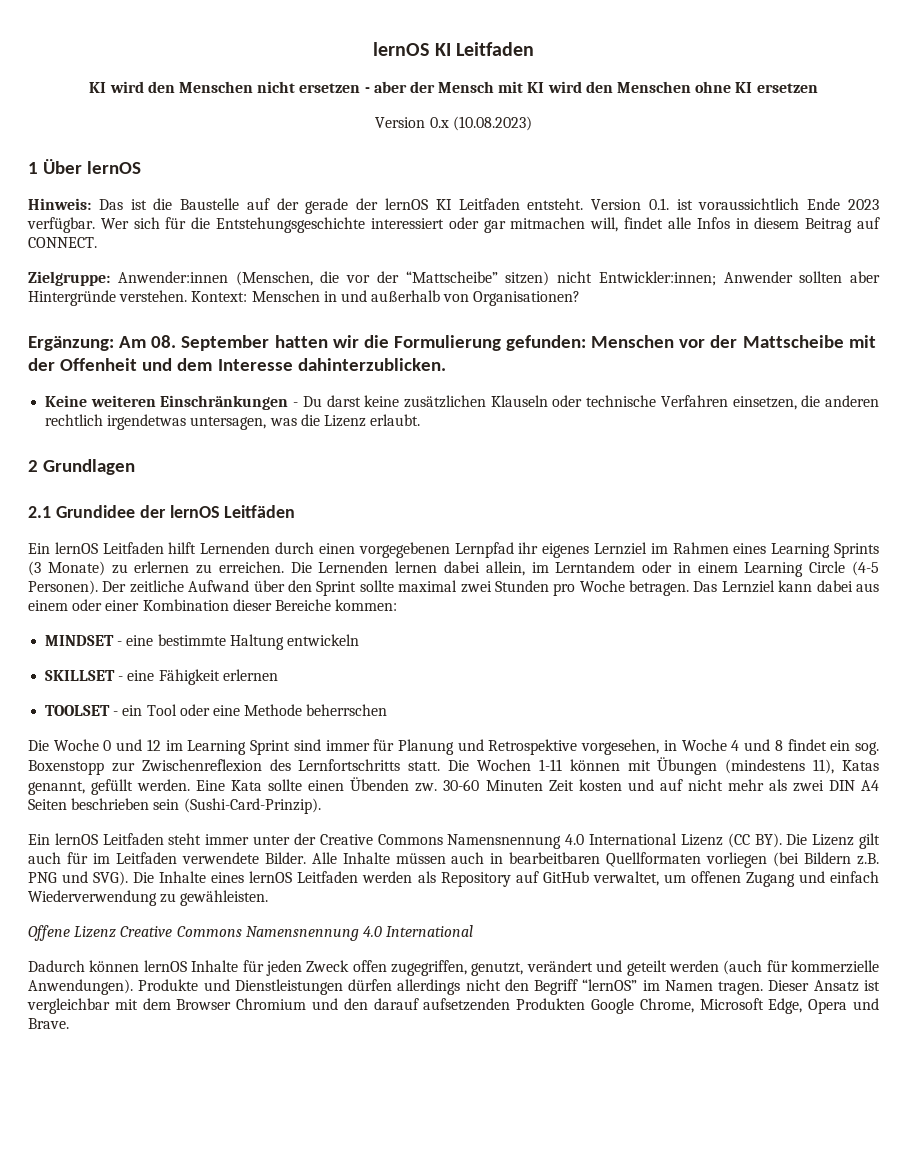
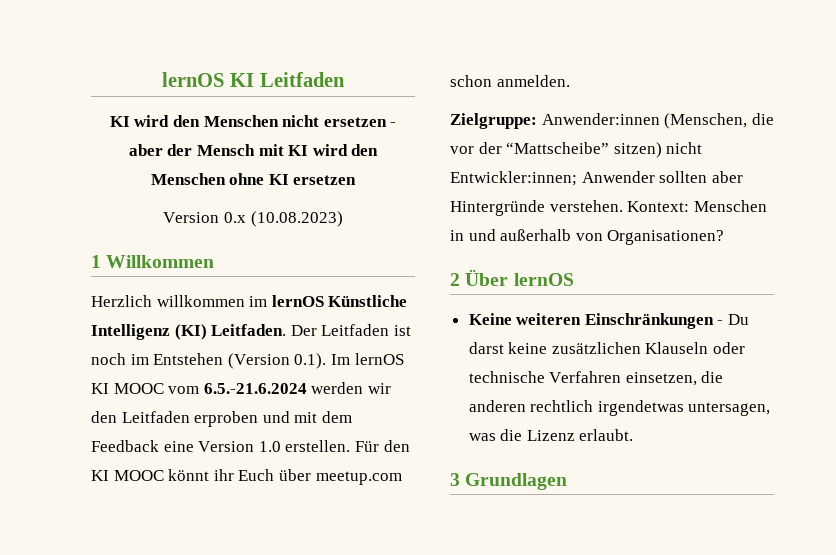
[43,159,142,174] [28,198,880,214] [27,217,881,233] [28,237,97,248] Über lernOS // Hinweis: Das ist die Baustelle auf der gerade der lernOS KI Leitfaden entsteht. Version 0.1. ist voraussichtlich Ende 2023 verfügbar. Wer sich für die Entstehungsgeschichte interessiert oder gar mitmachen will, findet alle Infos in diesem Beitrag auf CONNECT. -> [106,255,215,268] [91,295,408,307] [91,324,411,340] [91,353,404,369] [91,382,391,394] [91,411,352,427] [91,440,410,452] [91,469,402,485] [450,75,570,87] Willkommen // Herzlich willkommen im lernOS Künstliche Intelligenz (KI) Leitfaden. Der Leitfaden ist noch im Entstehen (Version 0.1). Im lernOS KI MOOC vom 6.5.-21.6.2024 werden wir den Leitfaden erproben und mit dem Feedback eine Version 1.0 erstellen. Für den KI MOOC könnt ihr Euch über meetup.com schon anmelden.
[28,335,876,351] [28,358,446,371] Ergänzung: Am 08. September hatten wir die Formulierung gefunden: Menschen vor der Mattscheibe mit der Offenheit und dem Interesse dahinterzublicken. -> [450,269,574,286] 2 Über lernOS
[28,460,38,472] 2 -> [450,473,460,486] 3
[28,505,296,518] [28,542,879,558] [28,561,880,577] [28,580,880,596] [28,599,398,611] [45,634,359,650] [45,669,278,685] [45,704,388,716] [28,739,880,755] [28,757,879,775] [28,777,879,795] [28,798,321,814] [28,833,881,849] [28,852,879,868] [28,871,879,887] [28,890,269,906] [28,925,474,941] [28,960,879,976] [28,979,880,995] [27,998,879,1014] [28,1018,69,1029] // 2.1 Grundidee der lernOS Leitfäden // Ein lernOS Leitfaden hilft Lernenden durch einen vorgegebenen Lernpfad ihr eigenes Lernziel im Rahmen eines Learning Sprints (3 Monate) zu erlernen zu erreichen. Die Lernenden lernen dabei allein, im Lerntandem oder in einem Learning Circle (4-5 Personen). Der zeitliche Aufwand über den Sprint sollte maximal zwei Stunden pro Woche betragen. Das Lernziel kann dabei aus einem oder einer Kombination dieser Bereiche kommen: // MINDSET - eine bestimmte Haltung entwickeln // SKILLSET - eine Fähigkeit erlernen // TOOLSET - ein Tool oder eine Methode beherrschen // Die Woche 0 und 12 im Learning Sprint sind immer für Planung und Retrospektive vorgesehen, in Woche 4 und 8 findet ein sog. Boxenstopp zur Zwischenreflexion des Lernfortschritts statt. Die Wochen 1-11 können mit Übungen (mindestens 11), Katas genannt, gefüllt werden. Eine Kata sollte einen Übenden zw. 30-60 Minuten Zeit kosten und auf nicht mehr als zwei DIN A4 Seiten beschrieben sein (Sushi-Card-Prinzip). // Ein lernOS Leitfaden steht immer unter der Creative Commons Namensnennung 4.0 International Lizenz (CC BY). Die Lizenz gilt auch für im Leitfaden verwendete Bilder. Alle Inhalte müssen auch in bearbeitbaren Quellformaten vorliegen (bei Bildern z.B. PNG und SVG). Die Inhalte eines lernOS Leitfaden werden als Repository auf GitHub verwaltet, um offenen Zugang und einfach Wiederverwendung zu gewähleisten. // Offene Lizenz Creative Commons Namensnennung 4.0 International // Dadurch können lernOS Inhalte für jeden Zweck offen zugegriffen, genutzt, verändert und geteilt werden (auch für kommerzielle Anwendungen). Produkte und Dienstleistungen dürfen allerdings nicht den Begriff “lernOS” im Namen tragen. Dieser Ansatz ist vergleichbar mit dem Browser Chromium und den darauf aufsetzenden Produkten Google Chrome, Microsoft Edge, Opera und Brave. -> (568, 481) none

